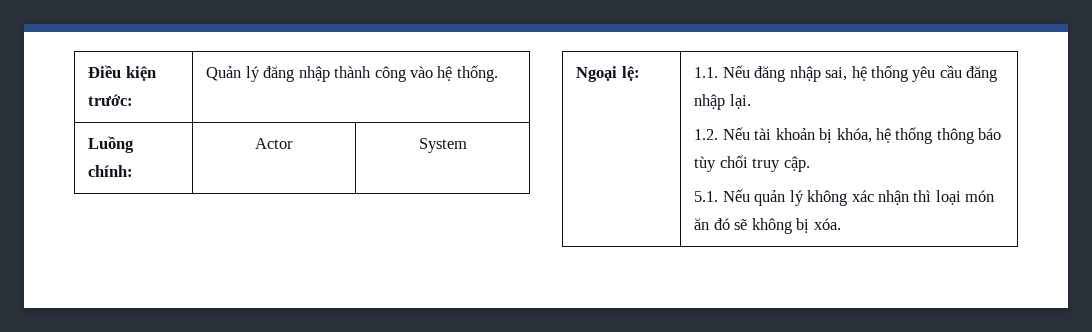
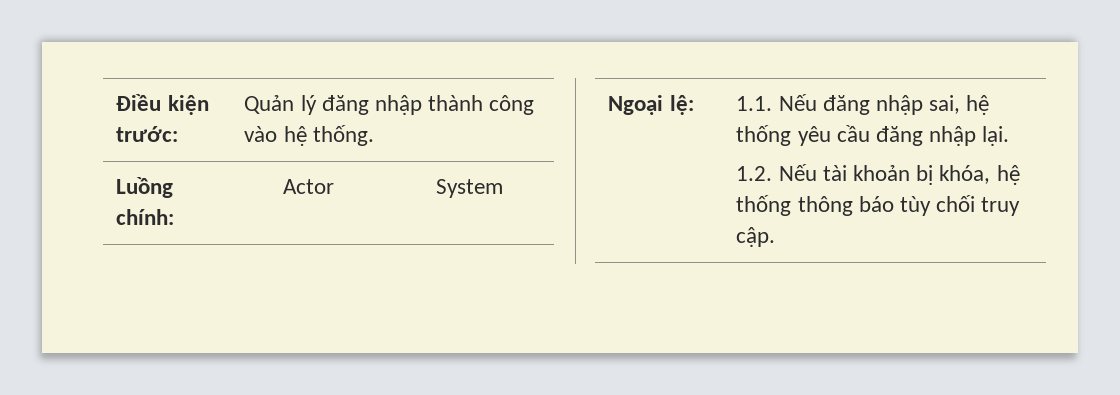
[694,189,995,206] [694,218,841,234] // 5.1. Nếu quản lý không xác nhận thì loại món ăn đó sẽ không bị xóa. -> (776, 237) none

